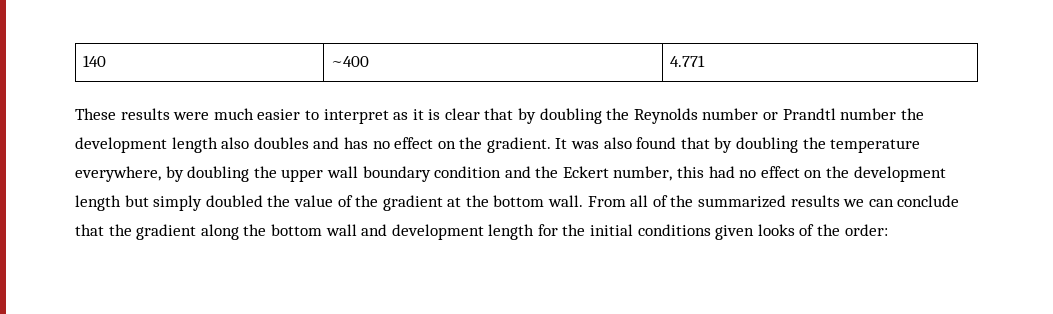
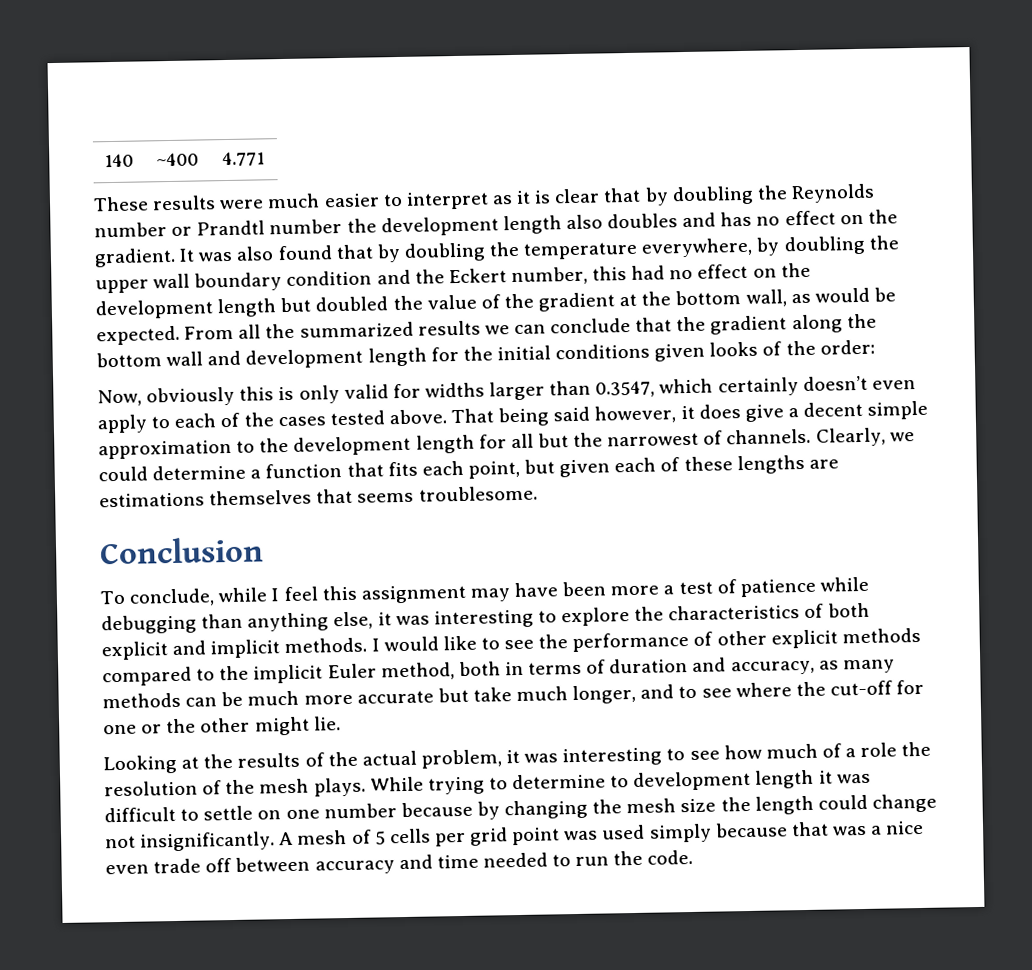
[153,195,203,211] simply -> (312, 305) none
[548,195,584,207] wall. -> [745,287,896,307] [96,325,180,346] wall, as would be expected.
[652,195,668,207] of -> (262, 331) none
(888, 230) none -> [97,375,916,407] [97,400,929,434] [98,427,915,460] [98,454,839,482] [99,485,538,508] [99,536,264,565] [100,576,869,607] [101,602,870,635] [101,627,921,661] [102,657,895,687] [102,679,925,709] [103,716,341,736] [103,741,932,775] [104,769,871,797] [104,793,937,823] [105,820,925,852] [105,849,694,875] // Now, obviously this is only valid for widths larger than 0.3547, which certainly doesn’t even apply to each of the cases tested above. That being said however, it does give a decent simple approximation to the development length for all but the narrowest of channels. Clearly, we could determine a function that fits each point, but given each of these lengths are estimations themselves that seems troublesome. // Conclusion // To conclude, while I feel this assignment may have been more a test of patience while debugging than anything else, it was interesting to explore the characteristics of both explicit and implicit methods. I would like to see the performance of other explicit methods compared to the implicit Euler method, both in terms of duration and accuracy, as many methods can be much more accurate but take much longer, and to see where the cut-off for one or the other might lie. // Looking at the results of the actual problem, it was interesting to see how much of a role the resolution of the mesh plays. While trying to determine to development length it was difficult to settle on one number because by changing the mesh size the length could change not insignificantly. A mesh of 5 cells per grid point was used simply because that was a nice even trade off between accuracy and time needed to run the code.

